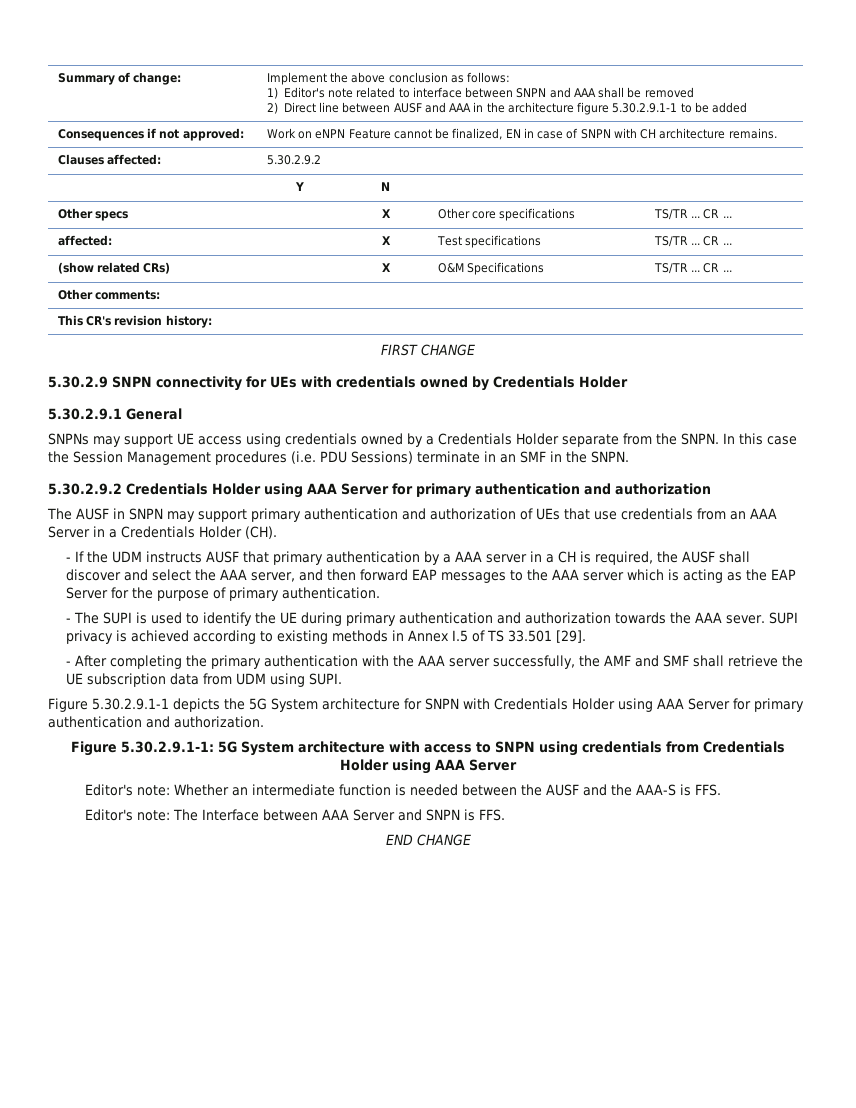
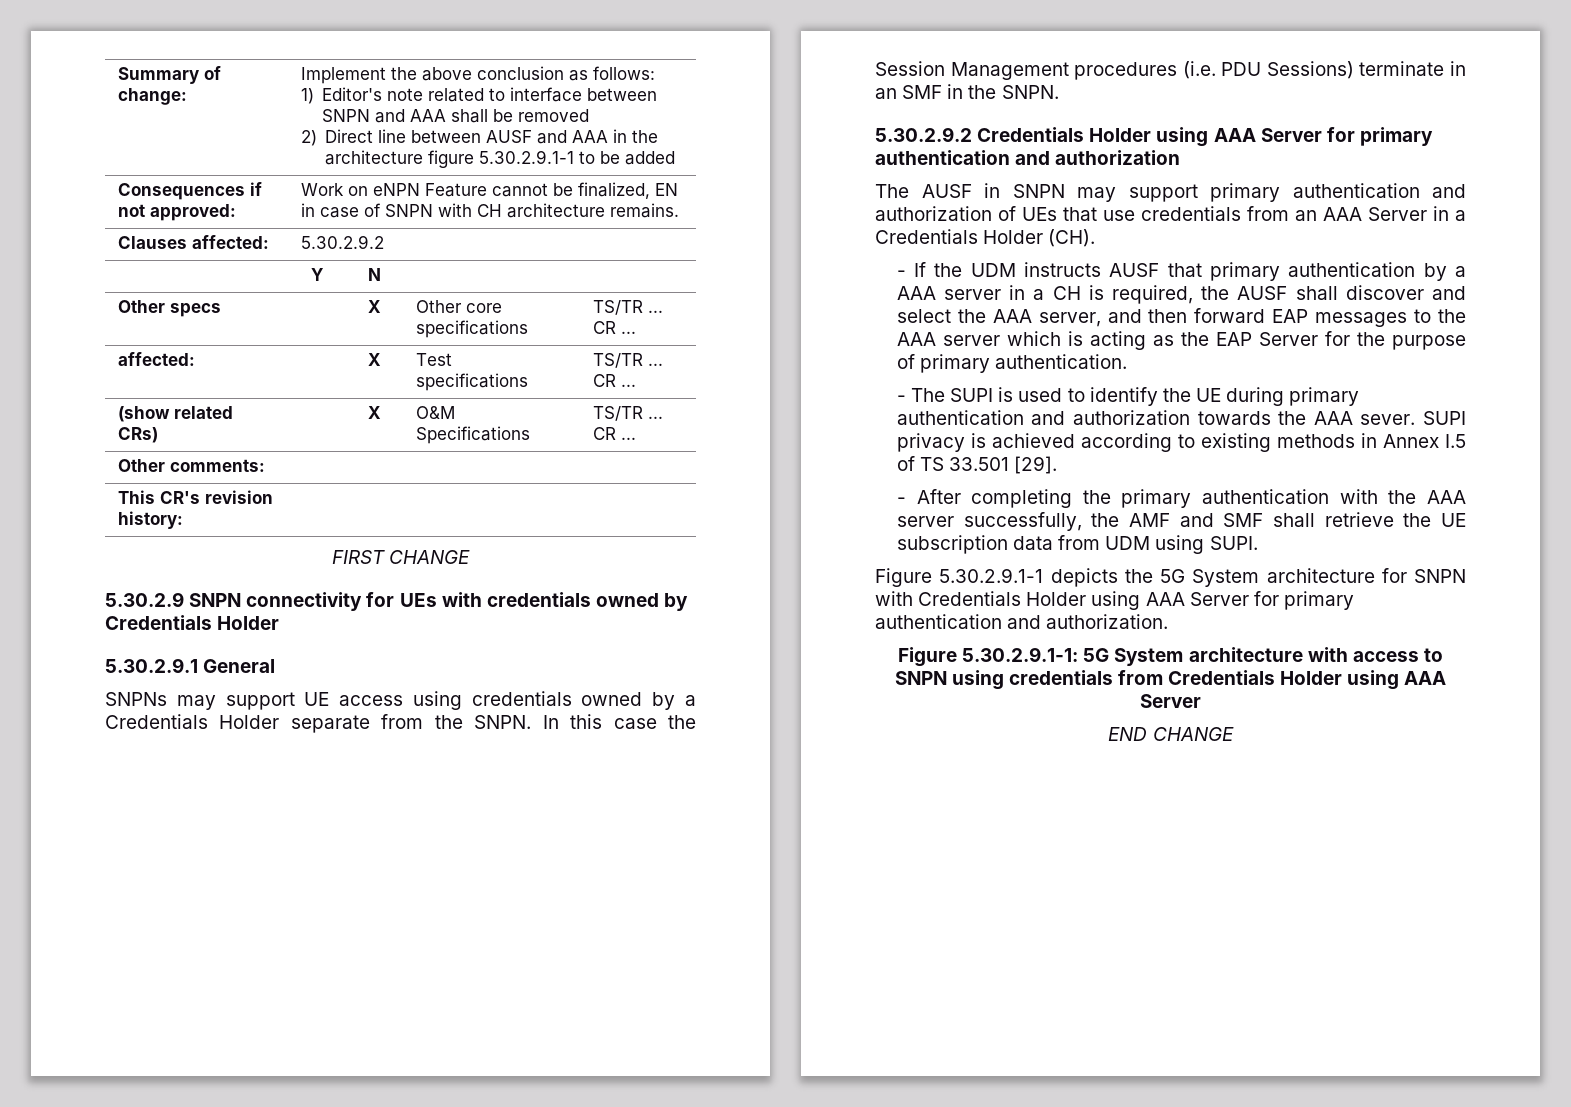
[84,784,721,796] [84,809,505,821] // Editor's note: Whether an intermediate function is needed between the AUSF and the AAA-S is FFS. // Editor's note: The Interface between AAA Server and SNPN is FFS. -> (1201, 701) none

